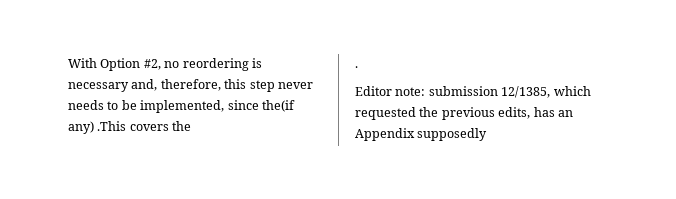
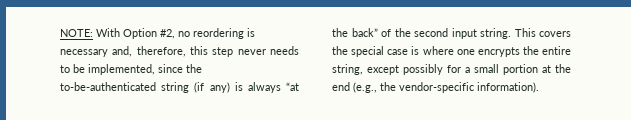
(68, 63) none -> [60,29,93,37] NOTE:
[261,100,295,112] [68,121,192,134] [355,66,358,68] [355,86,591,98] [355,107,573,120] [355,128,488,141] the(if any) .This covers the // . // Editor note: submission 12/1385, which requested the previous edits, has an Appendix supposedly -> [186,64,202,73] [60,82,299,93] [332,28,571,39] [332,46,571,57] [332,64,571,75] [332,82,539,93] the to-be-authenticated string (if any) is always “at the back” of the second input string. This covers the special case is where one encrypts the entire string, except possibly for a small portion at the end (e.g., the vendor-specific information).

